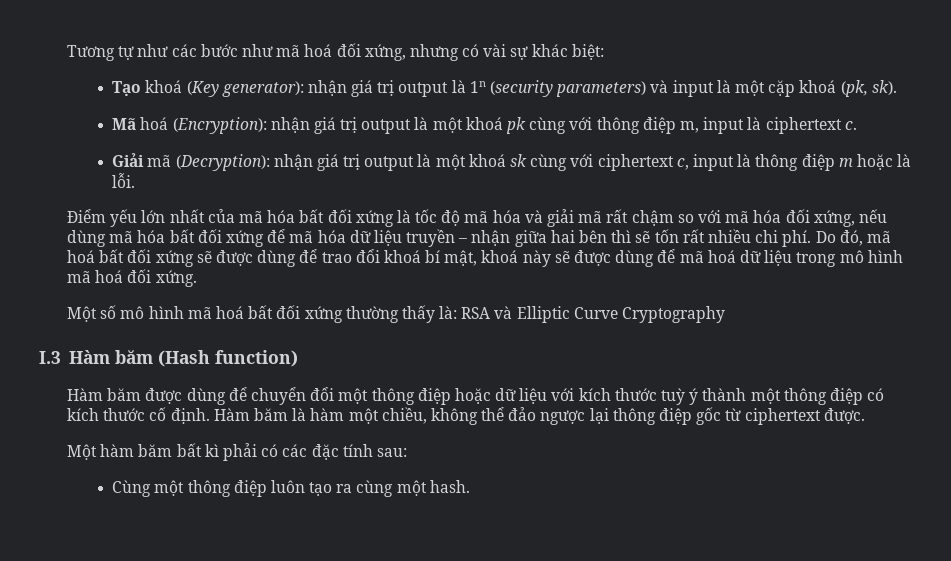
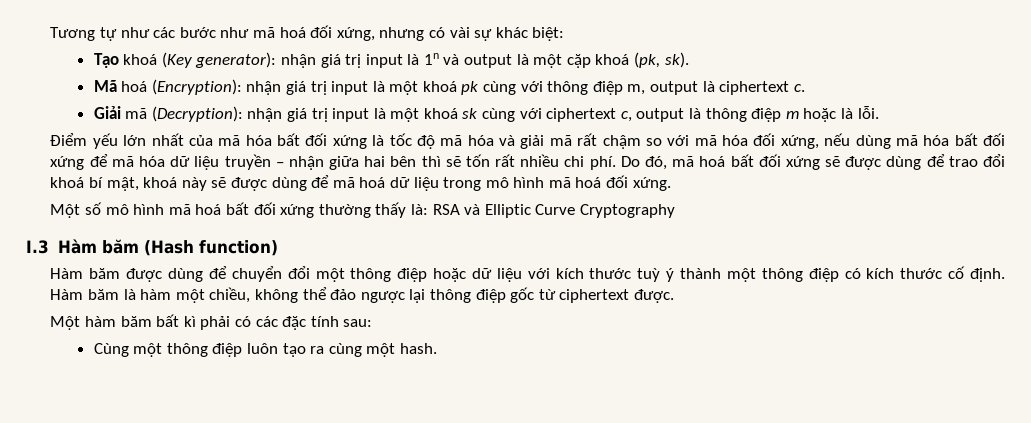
[398,82,449,97] output -> [365,54,403,68] input
[490,80,714,97] (security parameters) và input -> [443,54,513,68] và output
[361,119,412,134] output -> [331,81,369,95] input
[703,117,745,134] input -> [649,81,698,95] output
[364,156,415,171] output -> [332,108,370,122] input
[692,154,734,171] input -> [636,108,685,122] output

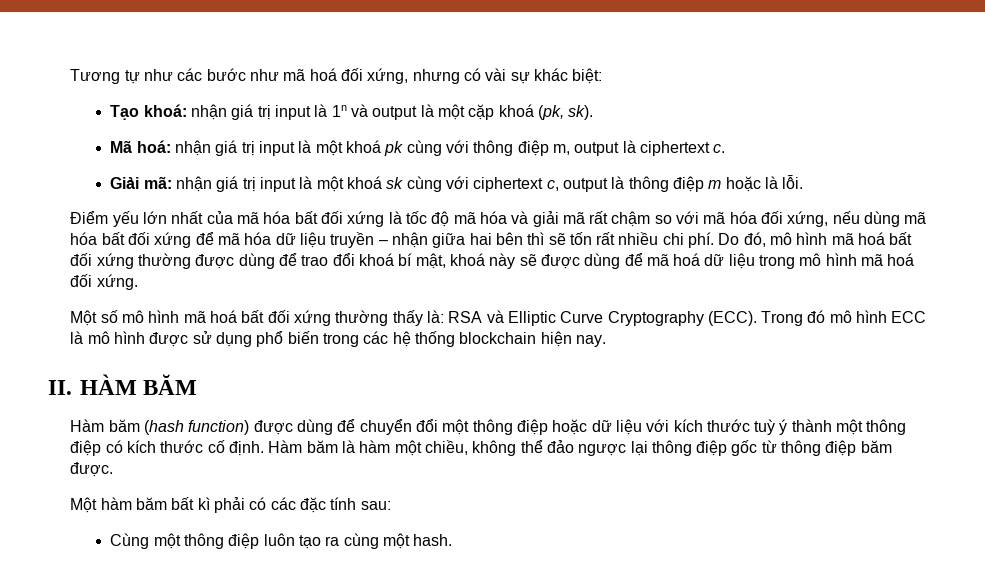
[123,52,277,68] khoá (Key generator): -> [143,104,187,117] khoá:
[121,79,242,95] hoá (Encryption): -> [136,140,171,153] hoá:
[125,106,243,122] mã (Decryption): -> [143,176,172,189] mã:
[672,154,841,170] mã hoá bất đối xứng sẽ -> [770,232,913,245] [70,253,192,269] mô hình mã hoá bất đối xứng thường
[26,239,278,256] [50,268,121,279] // I.3 Hàm băm (Hash function) // Hàm băm -> [707,310,927,326] [70,331,606,347] [48,374,198,395] [70,419,250,435] (ECC). Trong đó mô hình ECC là mô hình được sử dụng phổ biến trong các hệ thống blockchain hiện nay. // II. HÀM BĂM // Hàm băm (hash function)
[559,289,630,303] ciphertext -> [781,440,892,456] thông điệp băm

